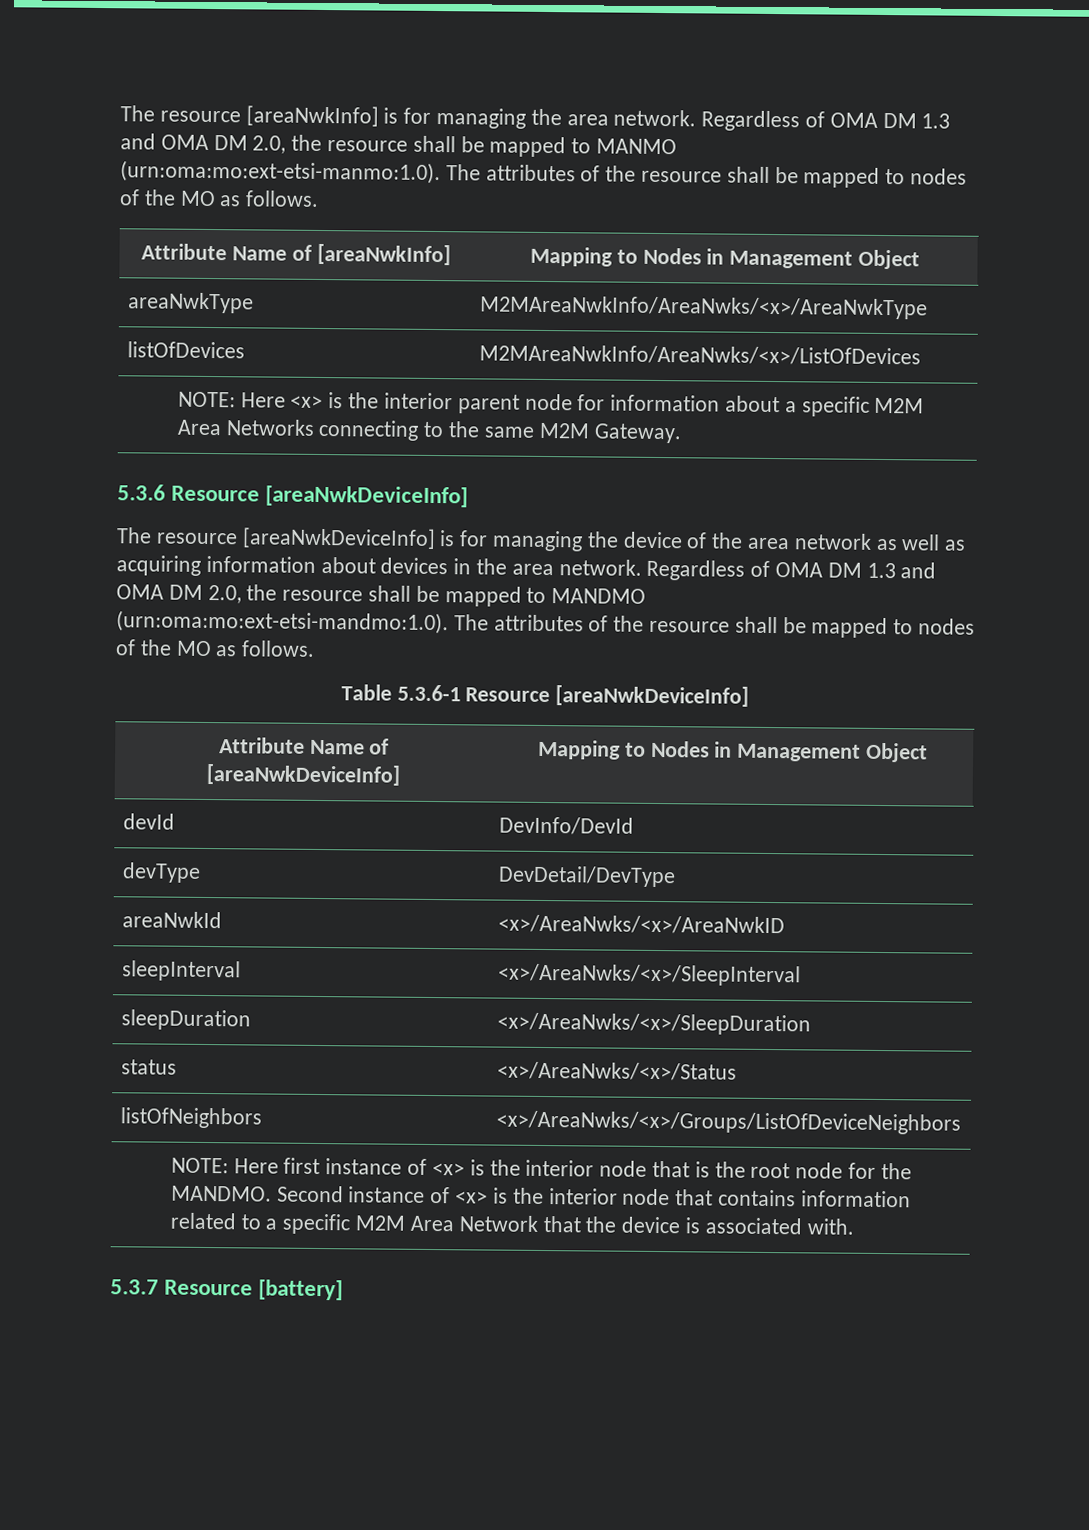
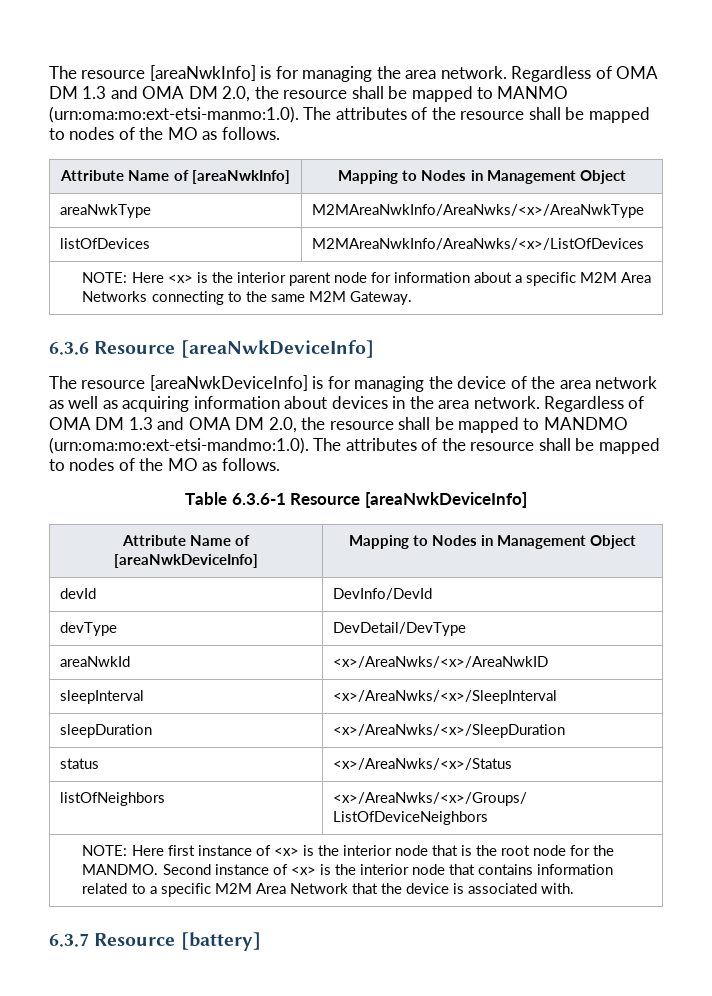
[117,484,166,501] 5.3.6 -> [49,342,89,355] 6.3.6
[396,684,461,702] 5.3.6-1 -> [231,493,286,505] 6.3.6-1
[110,1279,159,1295] 5.3.7 -> [49,933,89,947] 6.3.7

